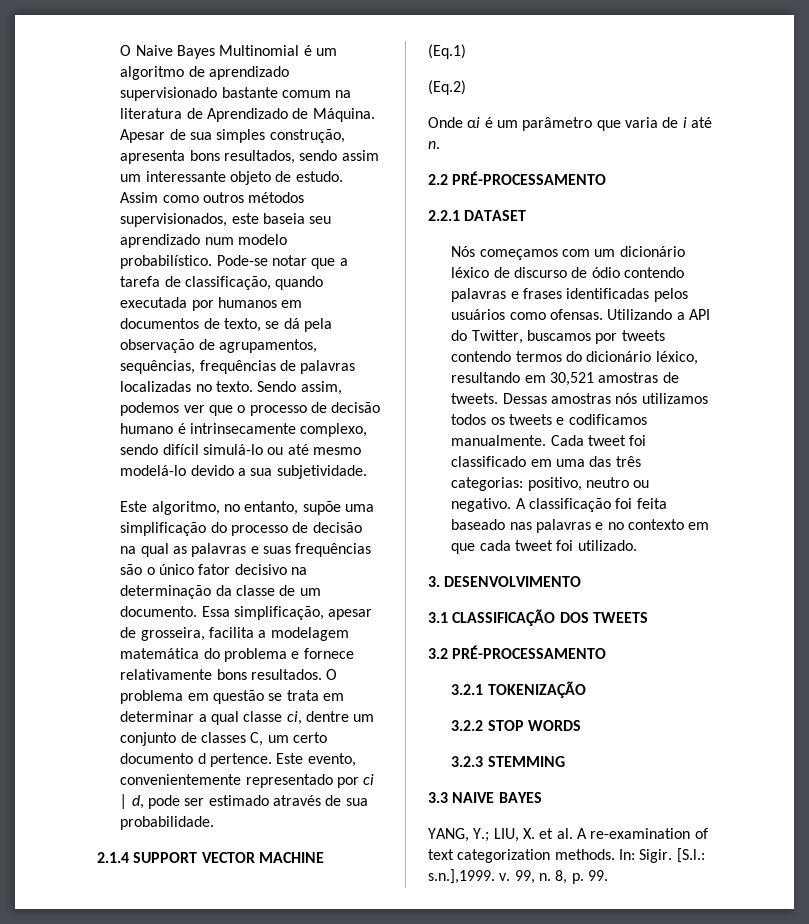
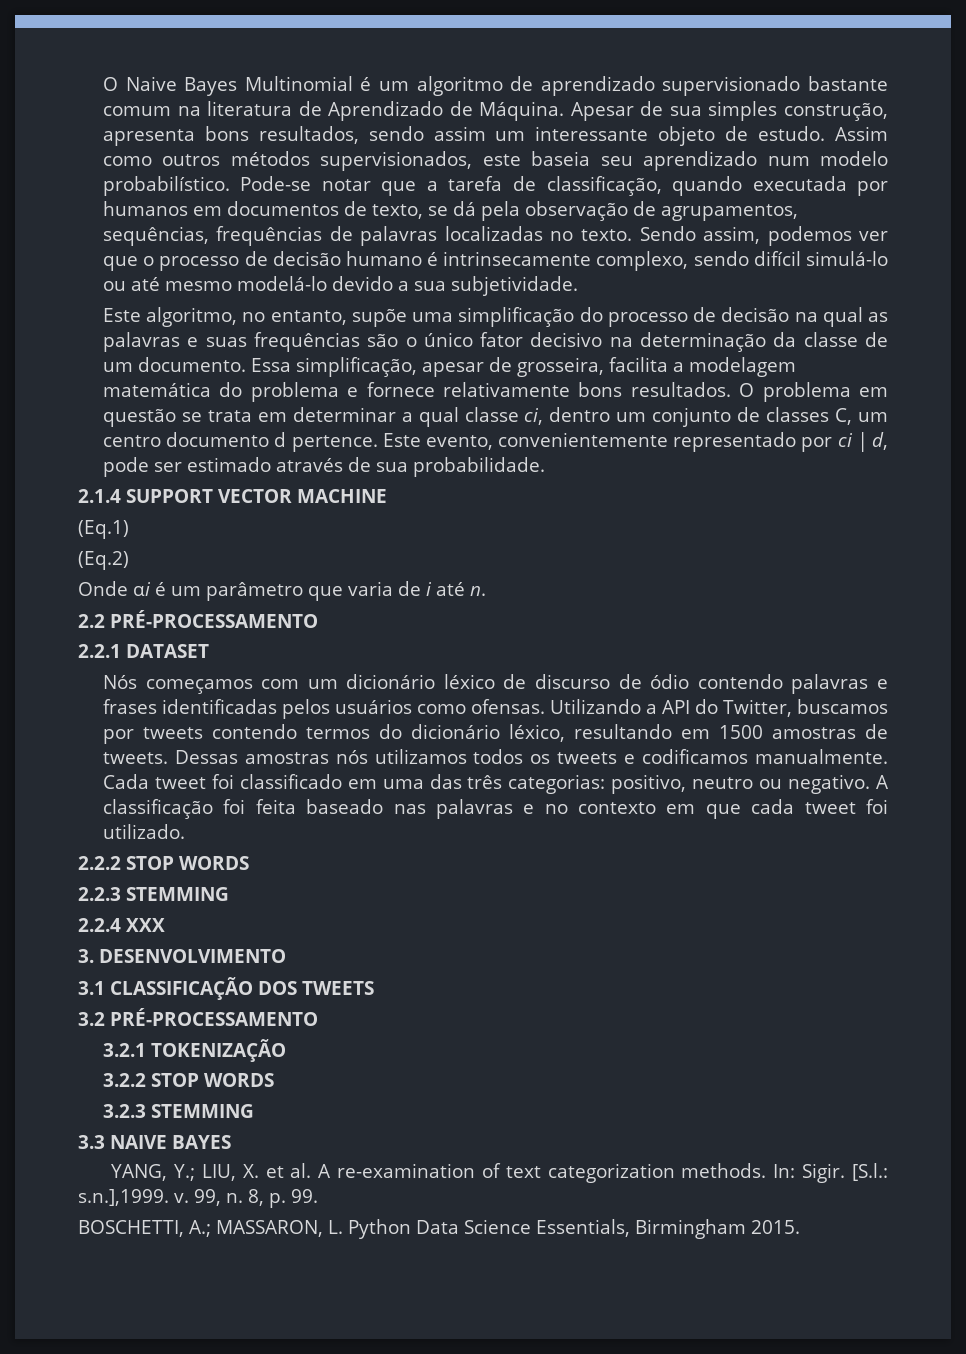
[305,711,349,722] dentre -> [549,407,611,422] dentro
[292,732,327,743] certo -> [102,435,161,447] centro
[549,372,594,386] 30,521 -> [718,725,763,739] 1500
(637, 545) none -> [78,856,249,870] [78,887,229,901] [78,918,165,932] // 2.2.2 STOP WORDS // 2.2.3 STEMMING // 2.2.4 XXX
(608, 875) none -> [78,1219,800,1239] // BOSCHETTI, A.; MASSARON, L. Python Data Science Essentials, Birmingham 2015.

